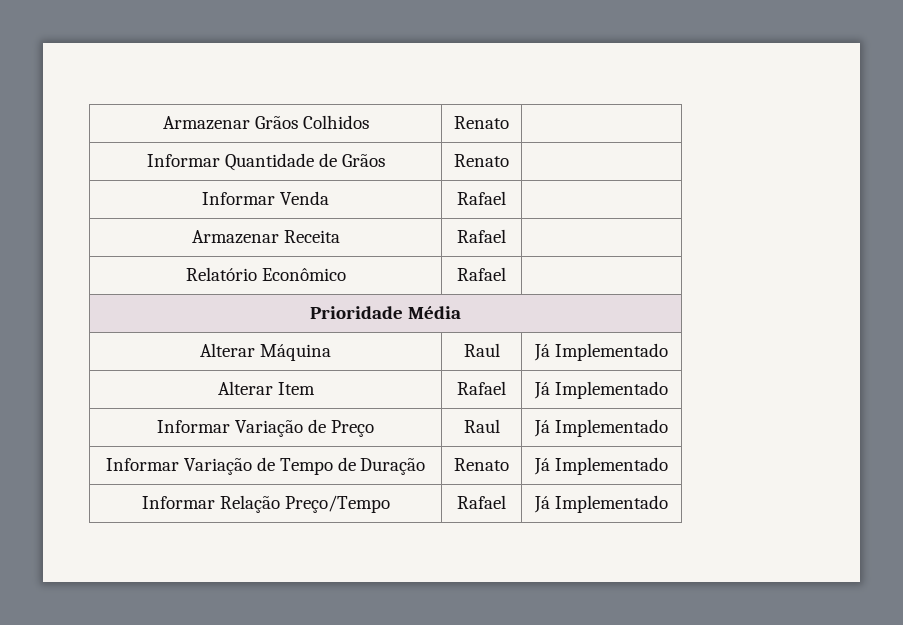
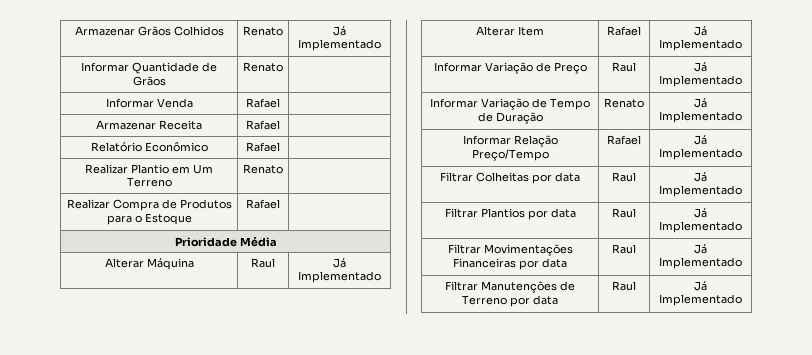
(509, 122) none -> [333,26,346,36] [298,39,381,51] Já Implementado
(506, 274) none -> [85,164,213,174] [126,177,172,187] [243,164,283,174] [66,199,232,211] [106,213,192,225] [246,199,280,209] // Realizar Plantio em Um Terreno | Renato | // Realizar Compra de Produtos para o Estoque | Rafael |
(668, 504) none -> [440,172,580,184] [612,172,636,182] [694,172,707,182] [659,185,742,197] [444,208,576,220] [612,208,636,218] [694,208,707,218] [659,221,742,233] [447,244,573,256] [453,258,567,270] [612,244,636,254] [694,244,707,254] [659,257,742,269] [445,281,575,293] [462,295,558,307] [612,281,636,291] [694,281,707,291] [659,294,742,306] // Filtrar Colheitas por data | Raul | Já Implementado // Filtrar Plantios por data | Raul | Já Implementado // Filtrar Movimentações Financeiras por data | Raul | Já Implementado // Filtrar Manutenções de Terreno por data | Raul | Já Implementado

